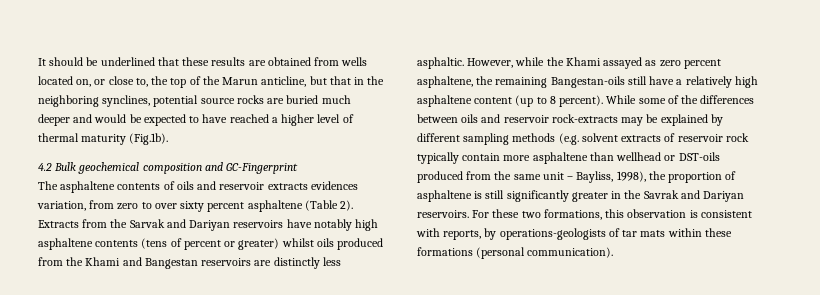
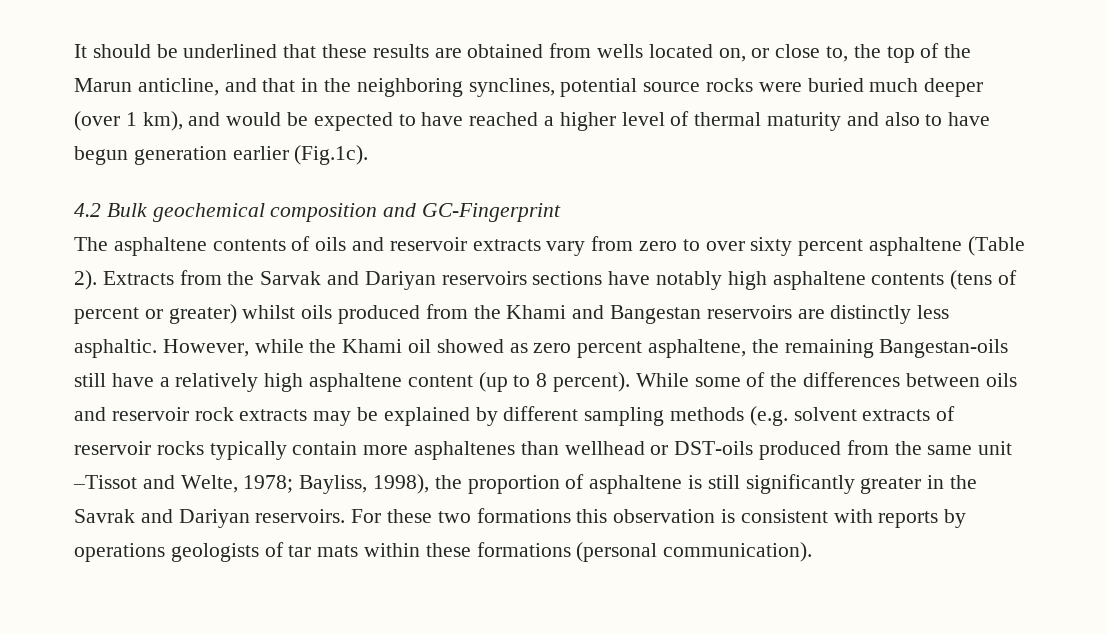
[309,76,327,85] but -> [224,78,257,92] and
[267,98,285,104] are -> [758,82,802,92] were
(70, 120) none -> [74,111,183,131] (over 1 km),
[129,133,169,145] (Fig.1b). -> [846,112,991,126] [74,145,369,165] and also to have begun generation earlier (Fig.1c).
[310,181,358,190] [37,201,86,211] evidences variation, -> [546,241,586,256] vary
(284, 224) none -> [532,271,603,285] sections
[603,57,643,69] assayed -> [408,339,504,353] oil showed
[551,114,618,123] rock-extracts -> [194,407,308,421] rock extracts
[725,133,749,142] rock -> [156,441,204,455] rocks
[532,152,588,164] asphaltene -> [414,441,516,460] asphaltenes
[567,176,574,180] – -> [73,475,294,493] –Tissot and Welte, 1978;
[543,209,602,220] formations, -> [476,508,571,523] formations
[443,228,606,240] reports, by operations-geologists -> [878,509,967,528] [74,543,259,562] reports by operations geologists

